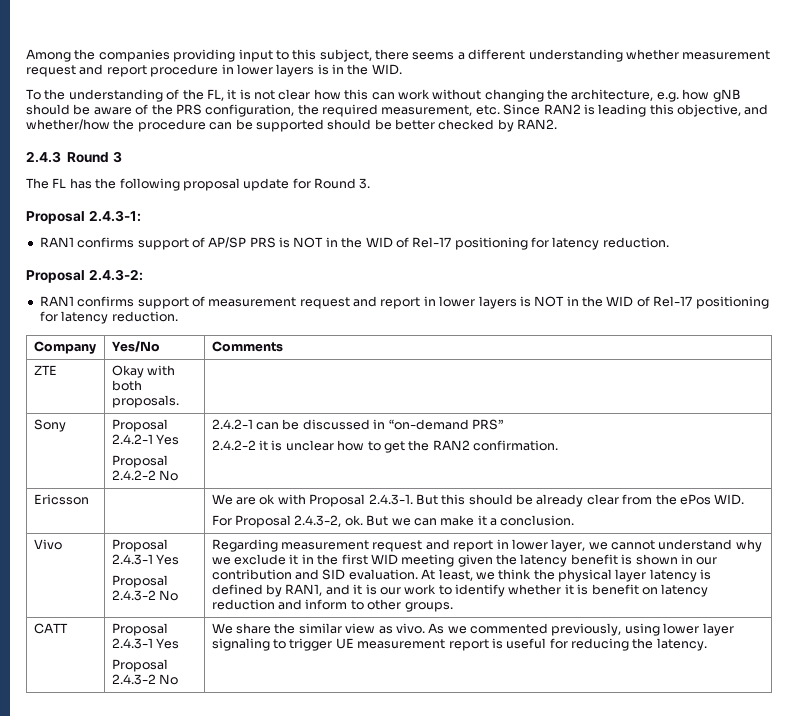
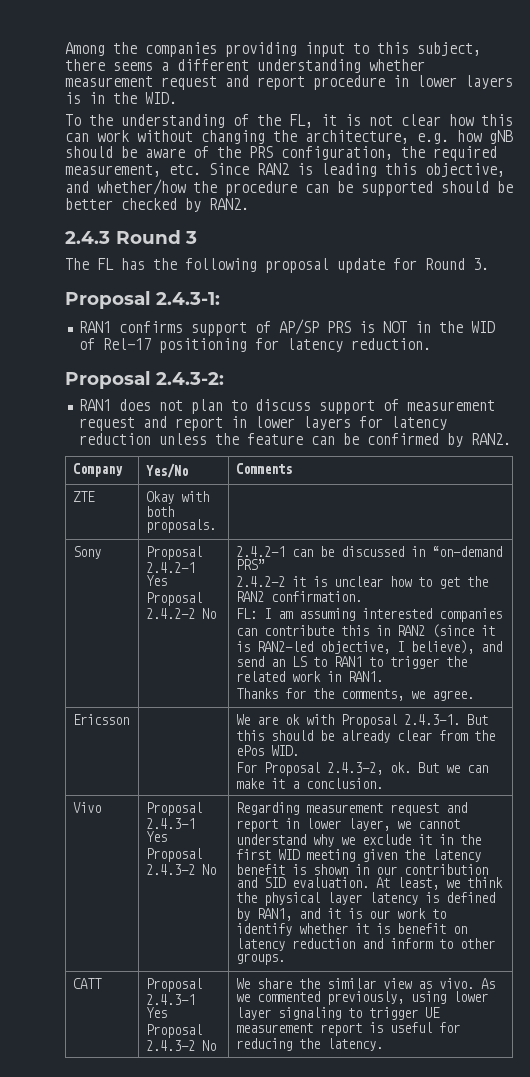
[77,296,135,307] confirms -> [118,399,311,414] does not plan to discuss
[519,296,769,309] [39,311,178,324] is NOT in the WID of Rel-17 positioning for latency reduction. -> [358,416,447,430] [78,433,511,447] for latency reduction unless the feature can be confirmed by RAN2.
(559, 445) none -> [236,608,503,622] [236,624,496,638] [236,640,503,654] [236,656,468,669] [236,671,384,682] [236,688,475,701] // FL: I am assuming interested companies can contribute this in RAN2 (since it is RAN2-led objective, I believe), and send an LS to RAN1 to trigger the related work in RAN1. // Thanks for the comments, we agree.

